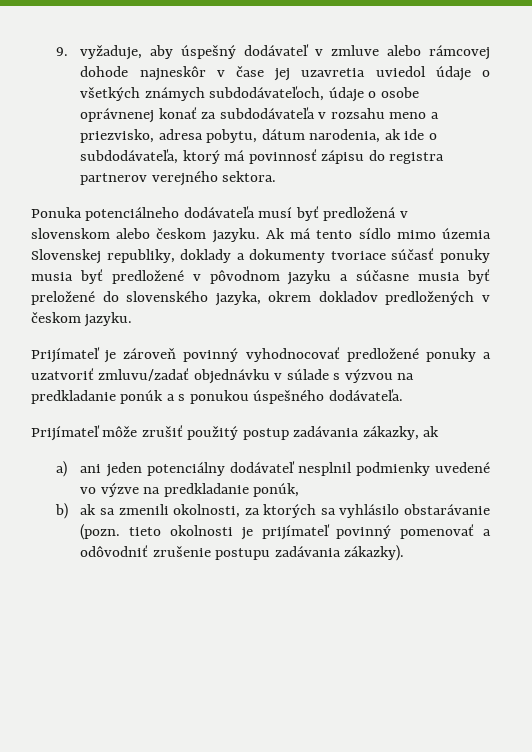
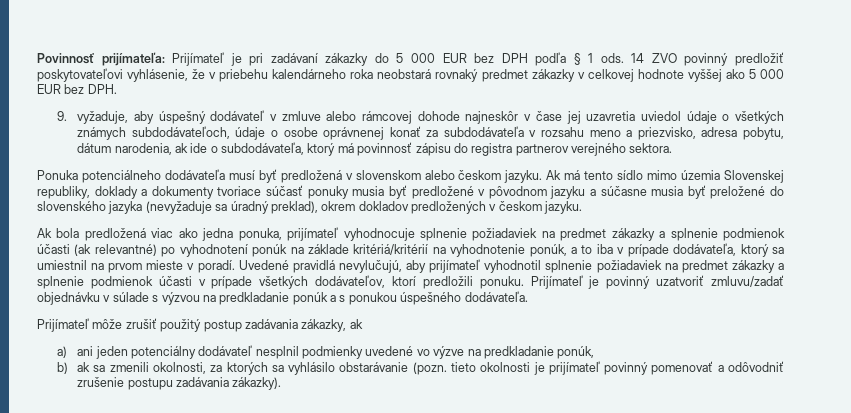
(55, 51) none -> [37,52,784,66] [37,68,784,82] [37,84,117,94] Povinnosť prijímateľa: Prijímateľ je pri zadávaní zákazky do 5 000 EUR bez DPH podľa § 1 ods. 14 ZVO povinný predložiť poskytovateľovi vyhlásenie, že v priebehu kalendárneho roka neobstará rovnaký predmet zákazky v celkovej hodnote vyššej ako 5 000 EUR bez DPH. //
[214,291,261,306] jazyka, -> [108,201,318,214] jazyka (nevyžaduje sa úradný preklad),
[31,347,492,363] Prijímateľ je zároveň povinný vyhodnocovať predložené ponuky a -> [37,227,785,241] [37,243,785,257] [37,259,785,273] [37,275,651,289] Ak bola predložená viac ako jedna ponuka, prijímateľ vyhodnocuje splnenie požiadaviek na predmet zákazky a splnenie podmienok účasti (ak relevantné) po vyhodnotení ponúk na základe kritériá/kritérií na vyhodnotenie ponúk, a to iba v prípade dodávateľa, ktorý sa umiestnil na prvom mieste v poradí. Uvedené pravidlá nevylučujú, aby prijímateľ vyhodnotil splnenie požiadaviek na predmet zákazky a splnenie podmienok účasti v prípade všetkých dodávateľov, ktorí predložili ponuku. Prijímateľ je povinný

